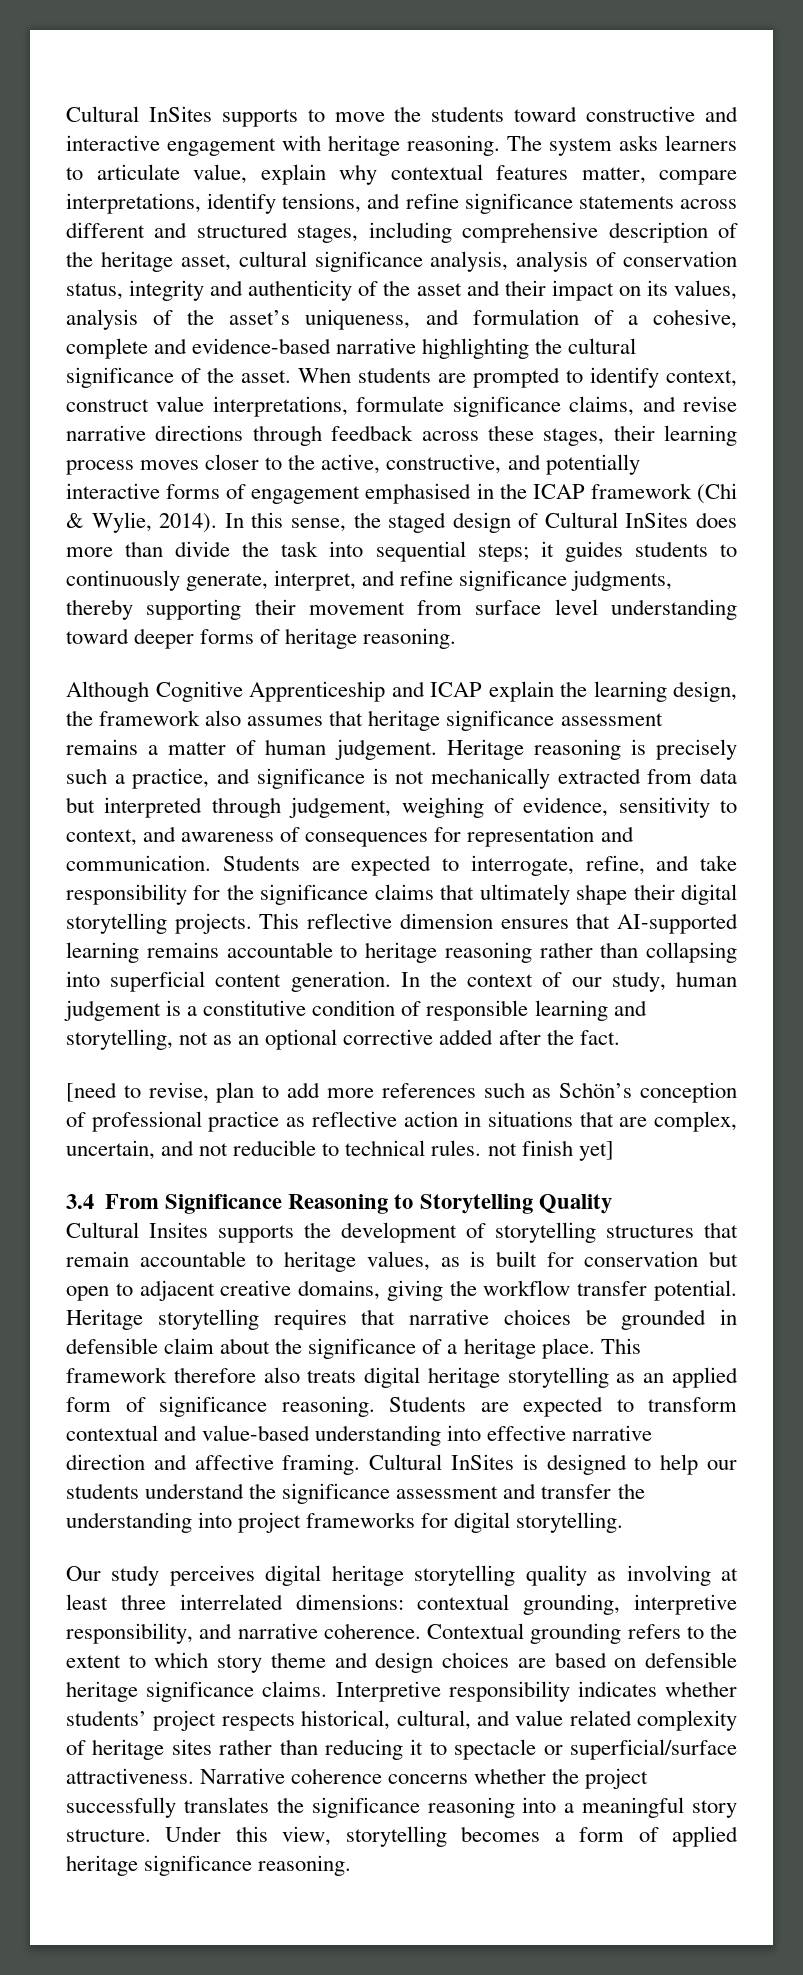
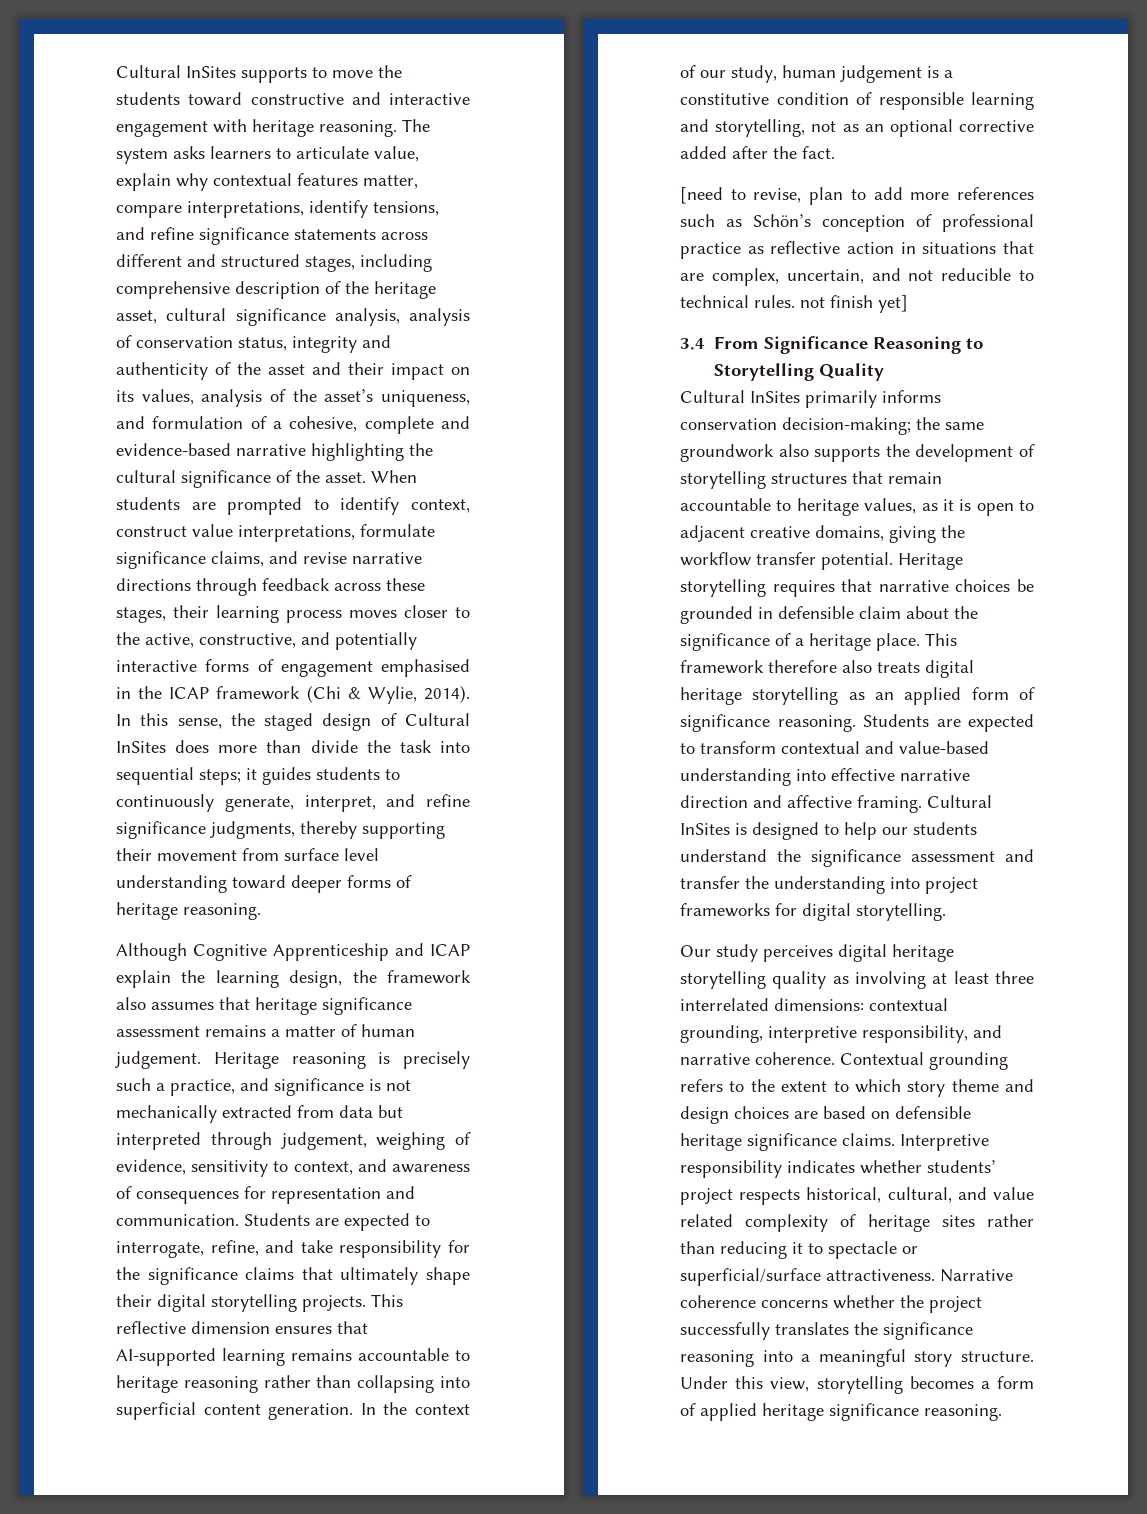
[149,1222,208,1238] Insites -> [750,390,941,408] [680,417,984,435] [680,444,809,462] InSites primarily informs conservation decision-making; the same groundwork also
[470,1251,738,1267] is built for conservation but -> [942,499,972,511] it is

